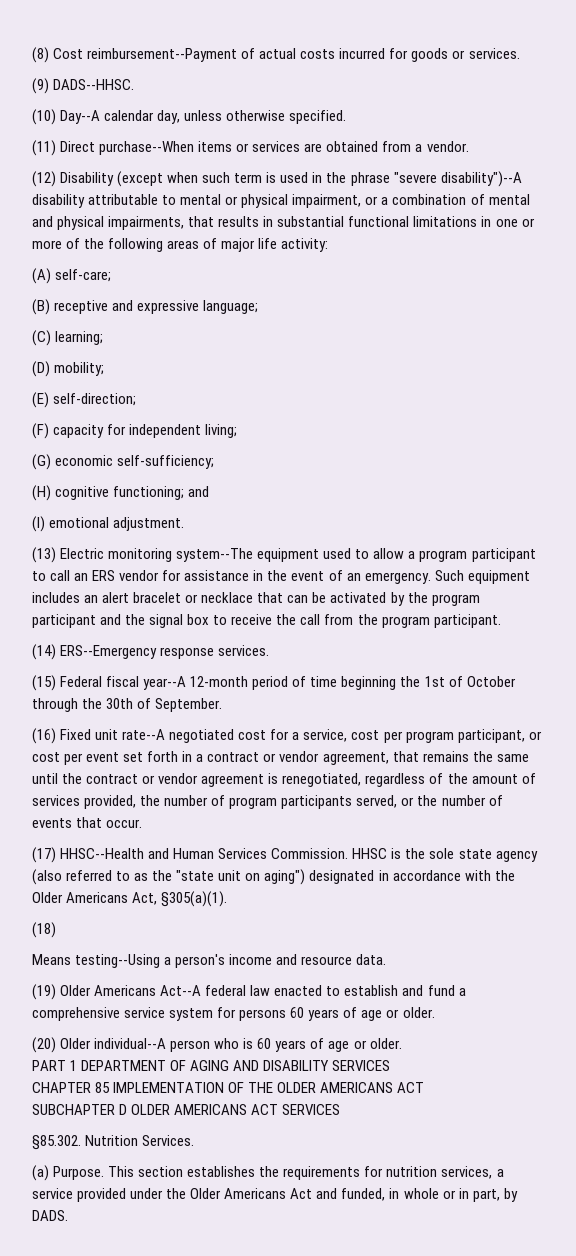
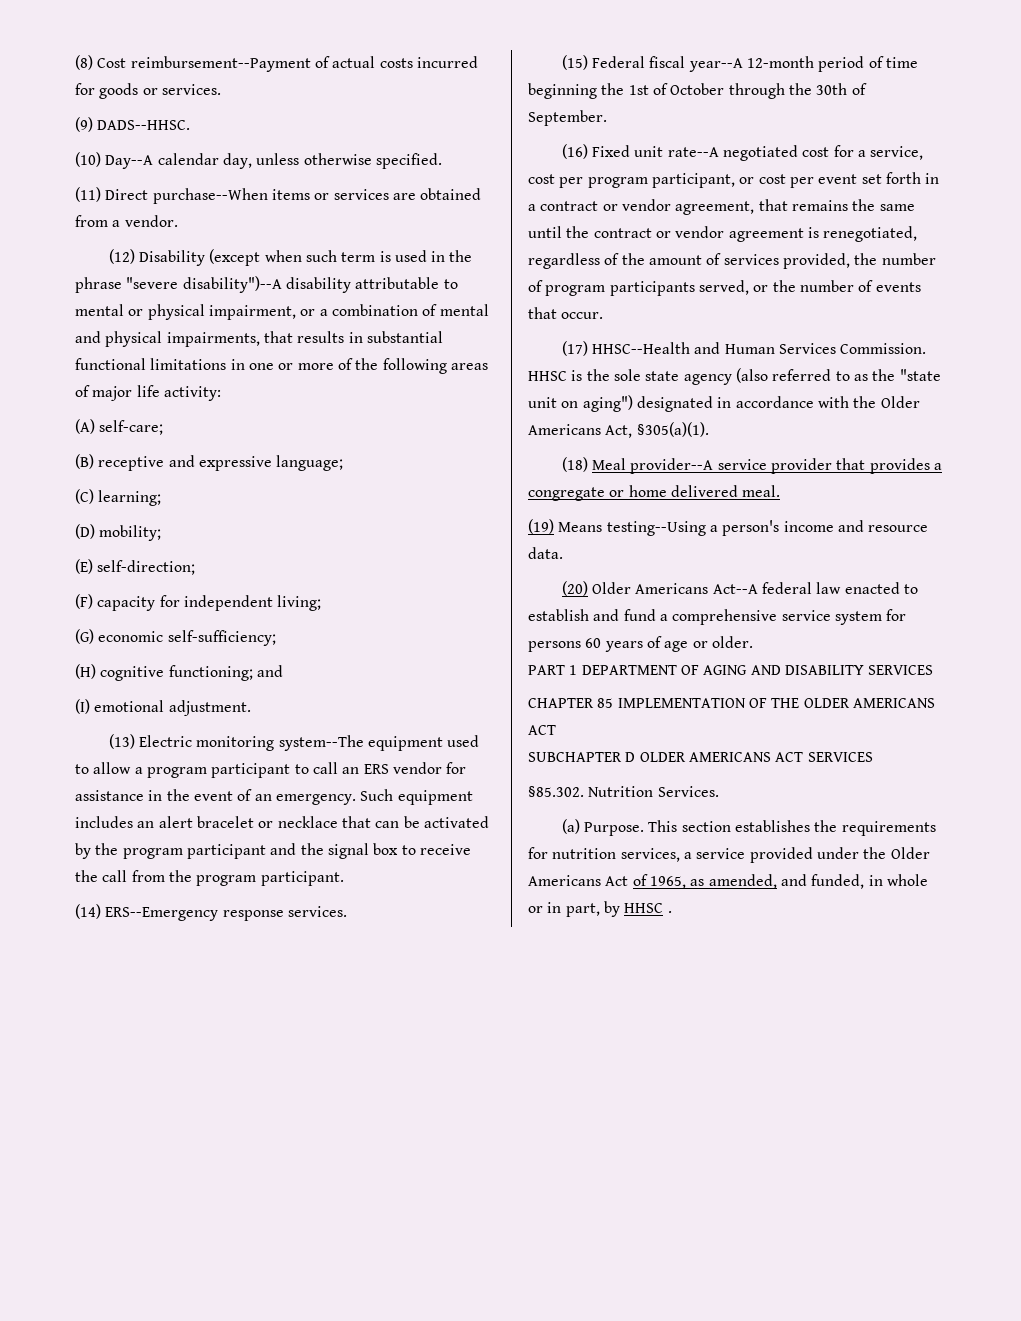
(56, 930) // -> [591,458,942,474] [528,485,781,501] [528,519,554,534] Meal provider--A service provider that provides a congregate or home delivered meal. // (19)
[32,984,56,1000] (19) -> [561,581,588,596] (20)
[32,1037,402,1053] // (20) Older individual--A person who is 60 years of age or older. -> (753, 642) none
(313, 1193) none -> [632,874,777,889] of 1965, as amended,
[32,1210,68,1221] DADS. -> [624,903,672,913] HHSC .

